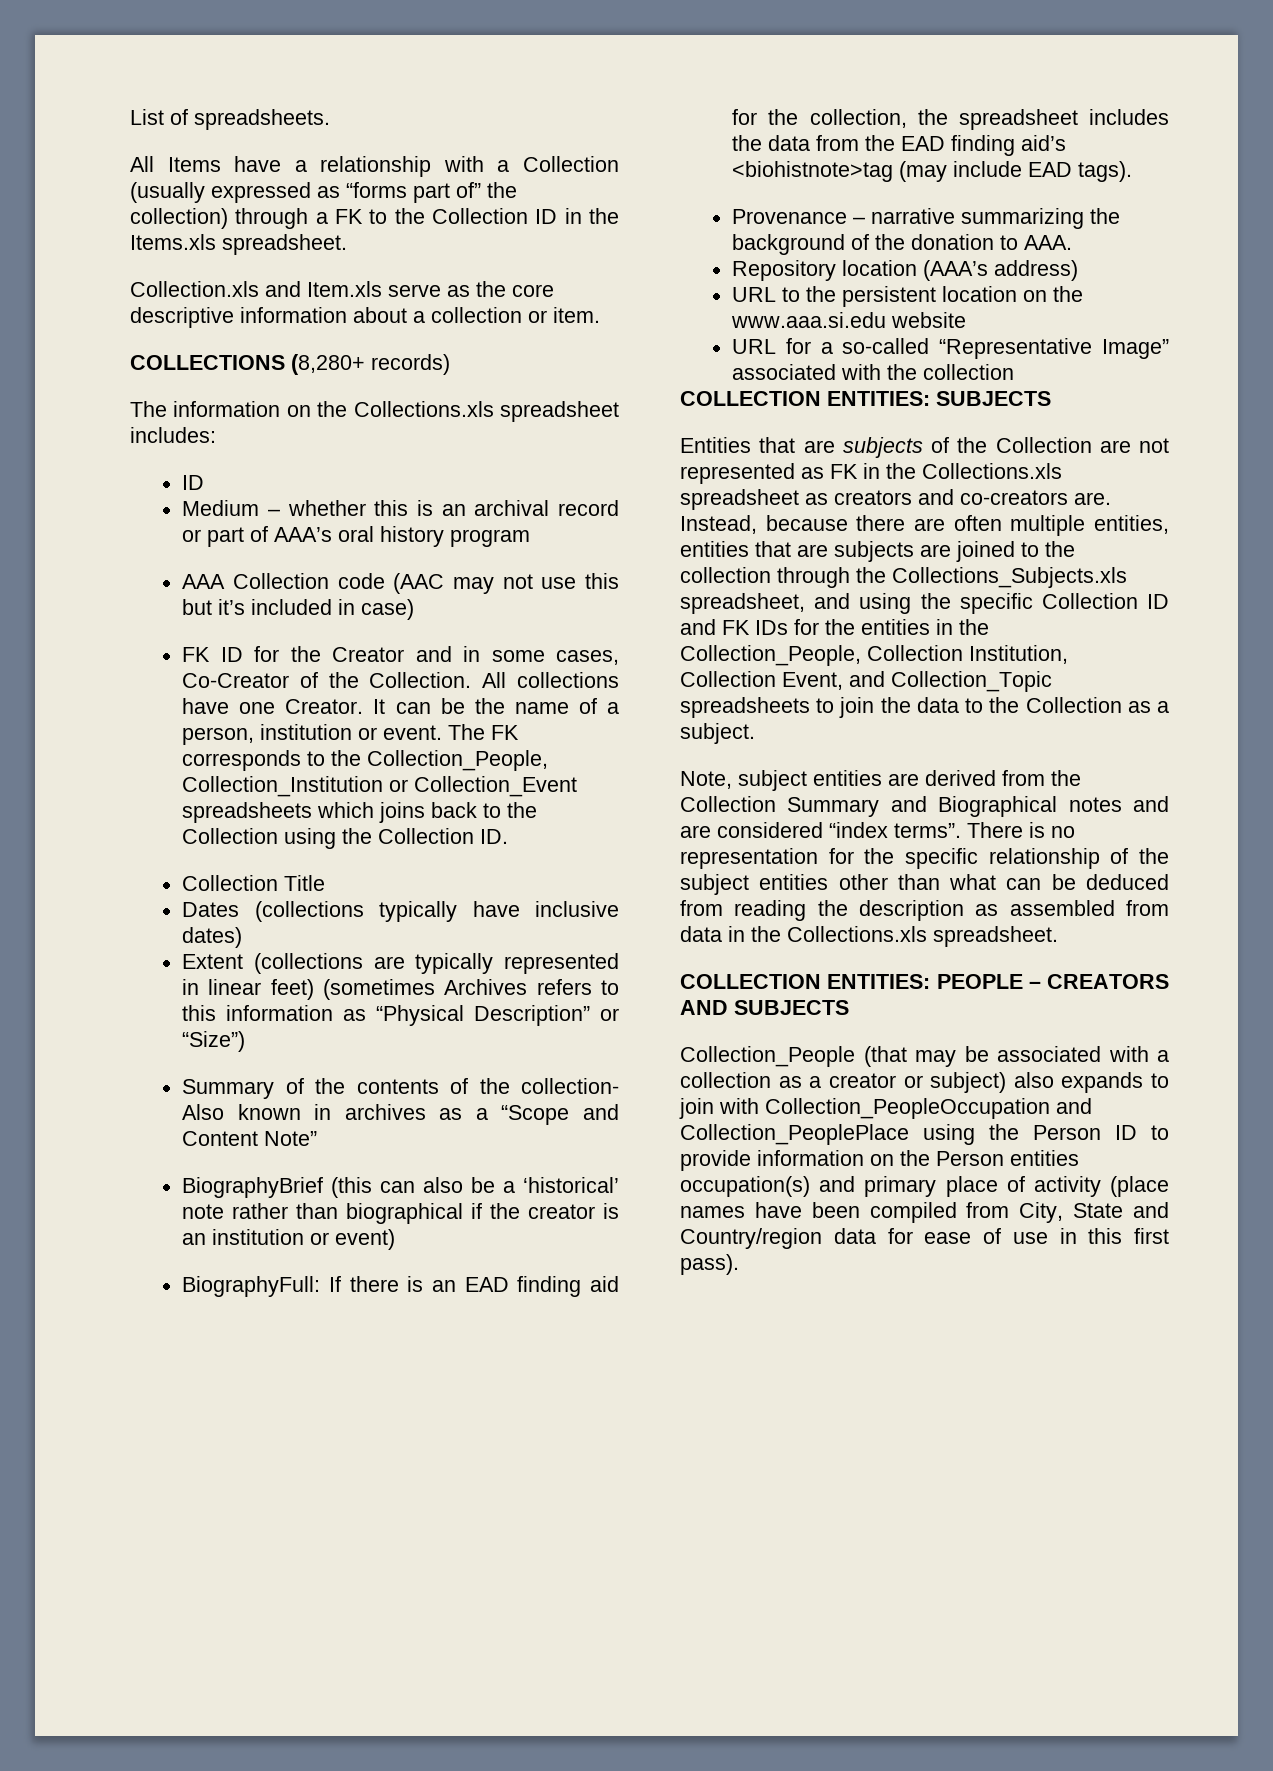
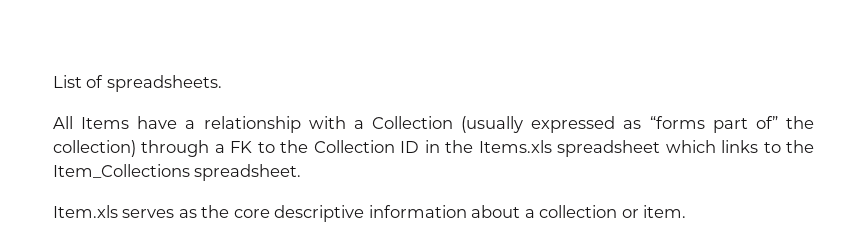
[222,234,347,255] [130,281,441,297] spreadsheet. // Collection.xls and Item.xls serve -> [557,140,815,157] [53,164,302,181] [53,205,175,218] spreadsheet which links to the Item_Collections spreadsheet. // Item.xls serves
[130,354,450,375] [130,401,619,422] [130,427,216,443] [182,475,205,490] [182,500,619,516] [182,526,531,547] [182,573,619,594] [182,599,415,620] [182,646,619,665] [182,672,619,688] [182,698,619,714] [182,724,520,745] [182,750,549,771] [182,776,578,797] [182,802,538,823] [182,828,509,849] [182,875,326,891] [182,901,619,922] [182,927,243,948] [182,953,619,974] [182,979,619,1000] [182,1005,619,1026] [182,1031,246,1052] [182,1078,619,1099] [182,1104,619,1125] [182,1131,318,1146] [182,1177,619,1198] [182,1203,619,1224] [182,1229,396,1250] [182,1276,619,1297] [732,109,1169,130] [732,135,1067,156] [732,161,1133,182] [732,208,1121,229] [732,234,1073,255] [732,260,1079,281] [732,286,1084,307] [731,312,967,328] [732,338,1169,359] [732,364,1015,380] [680,391,1051,406] [680,437,1169,458] [680,463,1062,484] [680,489,1111,510] [680,515,1169,536] [680,541,1075,562] [680,567,1127,588] [680,593,1169,614] [680,619,989,635] [680,645,1068,666] [680,671,1052,692] [680,697,1169,718] [680,723,755,744] [680,770,1081,791] [680,796,1169,817] [680,822,1075,838] [680,848,1169,869] [680,874,1169,895] [680,900,1169,921] [680,926,1058,947] [680,974,1169,989] [680,1000,849,1015] [680,1046,1169,1067] [680,1072,1169,1093] [679,1098,1092,1119] [680,1124,1169,1145] [680,1150,1079,1171] [680,1176,1169,1197] [680,1202,1169,1223] [680,1228,1169,1249] [680,1254,739,1275] // COLLECTIONS (8,280+ records) // The information on the Collections.xls spreadsheet includes: // ID // Medium – whether this is an archival record or part of AAA’s oral history program // AAA Collection code (AAC may not use this but it’s included in case) // FK ID for the Creator and in some cases, Co-Creator of the Collection. All collections have one Creator. It can be the name of a person, institution or event. The FK corresponds to the Collection_People, Collection_Institution or Collection_Event spreadsheets which joins back to the Collection using the Collection ID. // Collection Title // Dates (collections typically have inclusive dates) // Extent (collections are typically represented in linear feet) (sometimes Archives refers to this information as “Physical Description” or “Size”) // Summary of the contents of the collection- Also known in archives as a “Scope and Content Note” // BiographyBrief (this can also be a ‘historical’ note rather than biographical if the creator is an institution or event) // BiographyFull: If there is an EAD finding aid for the collection, the spreadsheet includes the data from the EAD finding aid’s <biohistnote>tag (may include EAD tags). // Provenance – narrative summarizing the background of the donation to AAA. // Repository location (AAA’s address) // URL to the persistent location on the www.aaa.si.edu website // URL for a so-called “Representative Image” associated with the collection // COLLECTION ENTITIES: SUBJECTS // Entities that are subjects of the Collection are not represented as FK in the Collections.xls spreadsheet as creators and co-creators are. Instead, because there are often multiple entities, entities that are subjects are joined to the collection through the Collections_Subjects.xls spreadsheet, and using the specific Collection ID and FK IDs for the entities in the Collection_People, Collection Institution, Collection Event, and Collection_Topic spreadsheets to join the data to the Collection as a subject. // Note, subject entities are derived from the Collection Summary and Biographical notes and are considered “index terms”. There is no representation for the specific relationship of the subject entities other than what can be deduced from reading the description as assembled from data in the Collections.xls spreadsheet. // COLLECTION ENTITIES: PEOPLE – CREATORS AND SUBJECTS // Collection_People (that may be associated with a collection as a creator or subject) also expands to join with Collection_PeopleOccupation and Collection_PeoplePlace using the Person ID to provide information on the Person entities occupation(s) and primary place of activity (place names have been compiled from City, State and Country/region data for ease of use in this first pass). -> (687, 211) none

